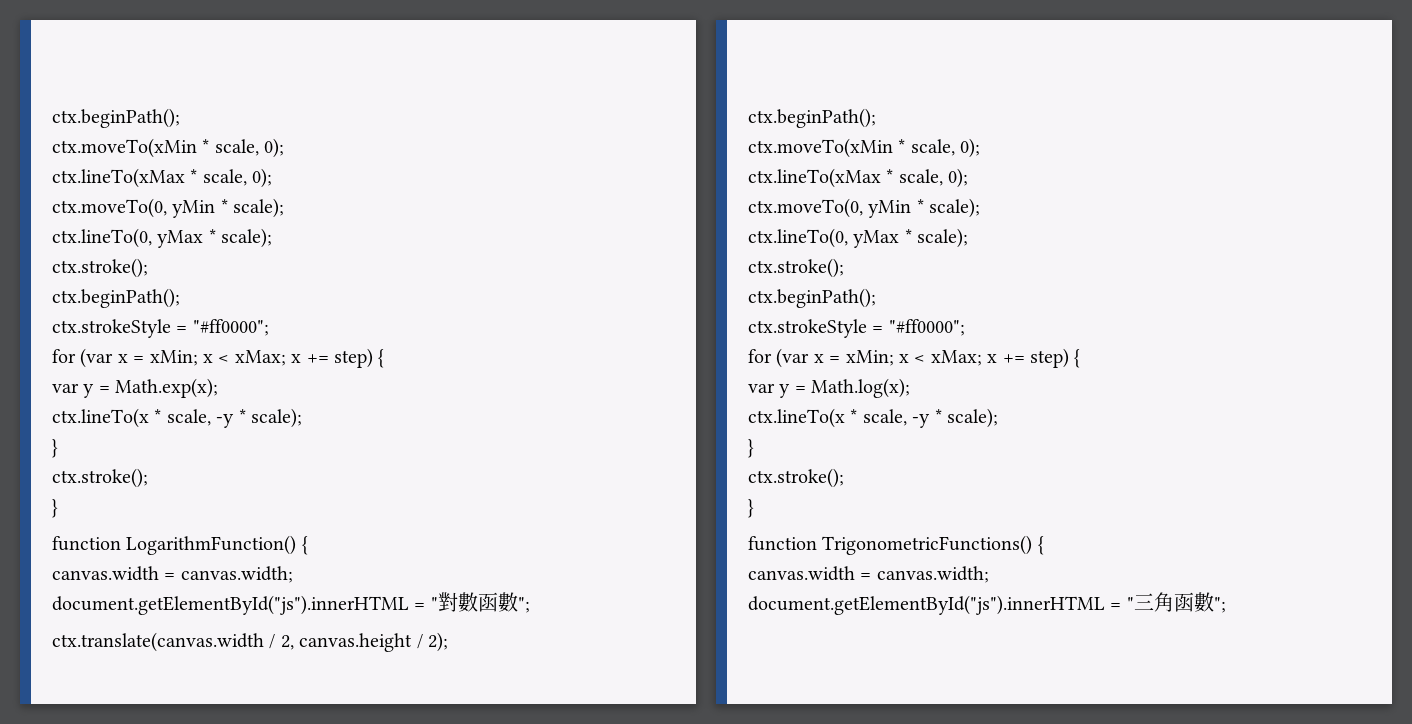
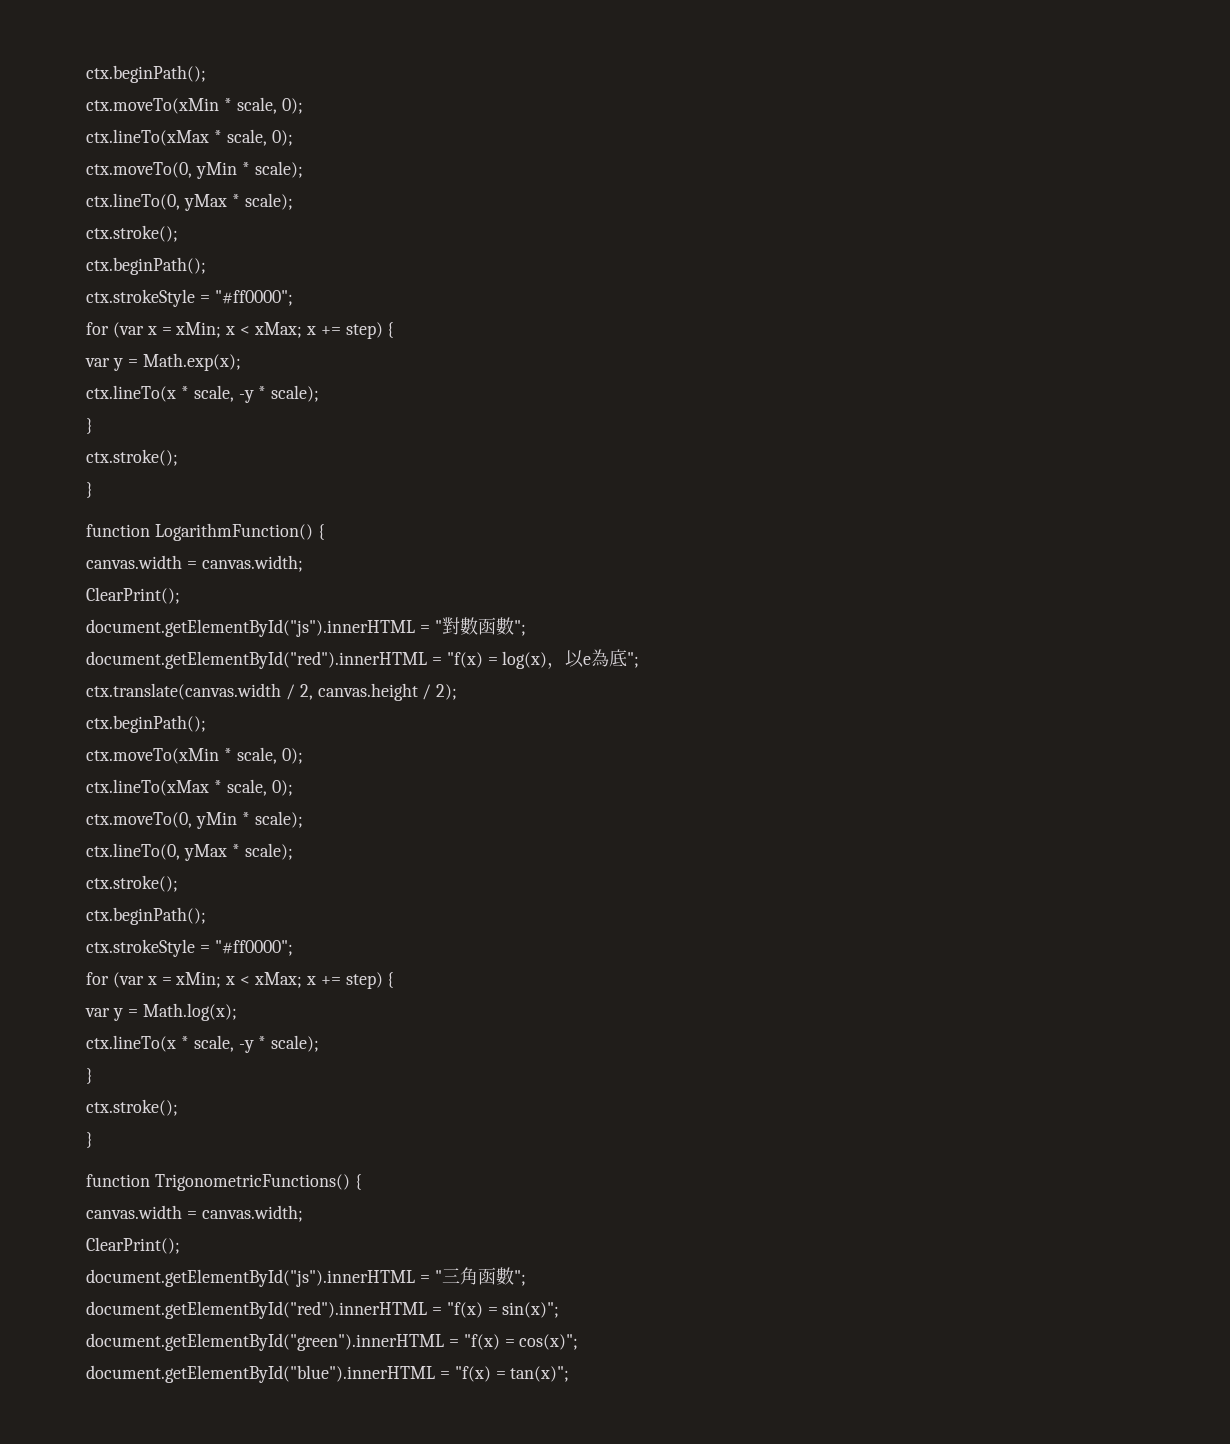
(293, 574) none -> [86,587,180,604] // ClearPrint();
(530, 605) none -> [86,649,640,669] // document.getElementById("red").innerHTML = "f(x) = log(x)，以e為底";
(989, 574) none -> [86,1237,180,1254] // ClearPrint();
(1226, 605) none -> [86,1301,560,1319] [86,1333,579,1351] [86,1365,570,1383] // document.getElementById("red").innerHTML = "f(x) = sin(x)"; // document.getElementById("green").innerHTML = "f(x) = cos(x)"; // document.getElementById("blue").innerHTML = "f(x) = tan(x)";

